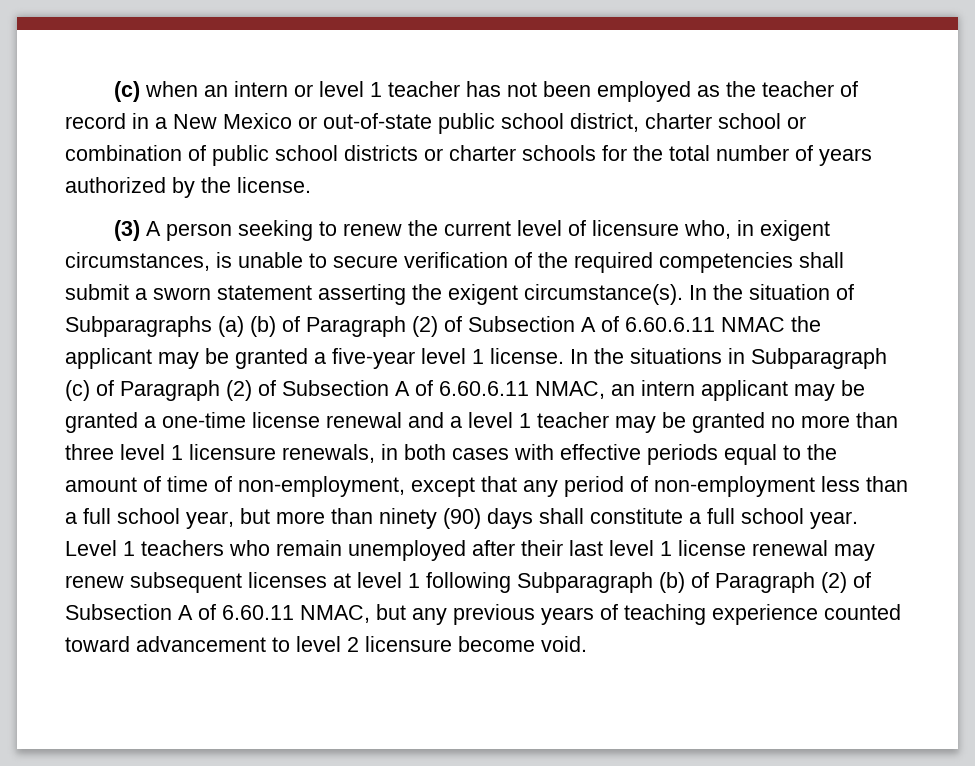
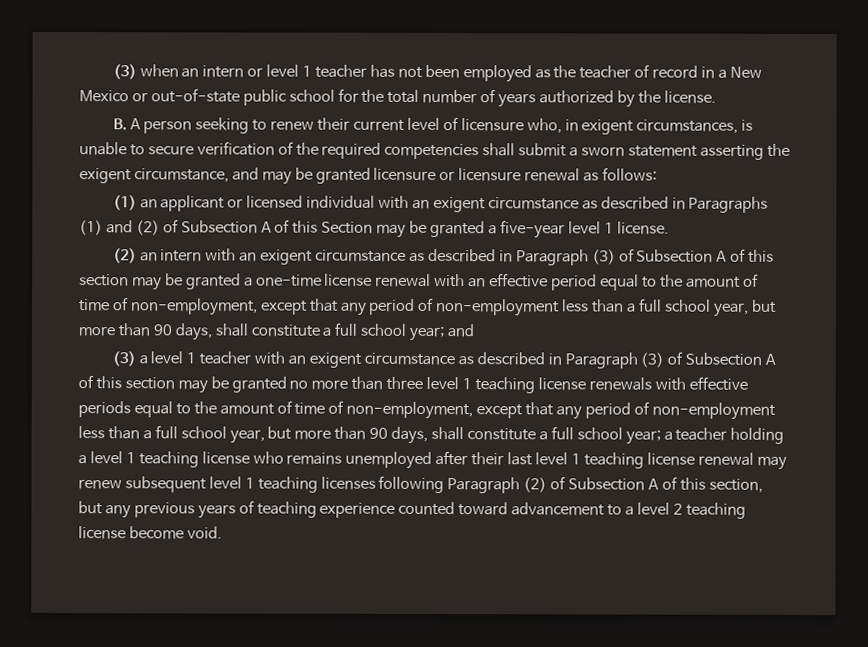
[114,81,141,102] (c) -> [112,64,137,80] (3)
[570,113,806,132] [65,145,596,166] district, charter school or combination of public school districts or charter schools -> (335, 95) none
[114,220,141,241] (3) -> [112,118,127,131] B.
[408,220,439,236] the -> [317,117,351,131] their
[524,284,854,305] [65,316,821,337] [65,348,152,369] circumstance(s). In the situation of Subparagraphs (a) (b) of Paragraph (2) of Subsection A of 6.60.6.11 NMAC the applicant -> [133,167,658,185] [112,195,769,213] [79,219,374,236] circumstance, and may be granted licensure or licensure renewal as follows: // (1) an applicant or licensed individual with an exigent circumstance as described in Paragraphs (1) and (2) of Subsection A of this Section
[570,348,887,369] [65,380,788,401] In the situations in Subparagraph (c) of Paragraph (2) of Subsection A of 6.60.6.11 NMAC, an intern applicant -> [112,248,775,266] [79,274,129,287] // (2) an intern with an exigent circumstance as described in Paragraph (3) of Subsection A of this section
[408,412,444,428] and -> [434,273,759,291] [79,297,777,317] [78,322,475,342] [111,351,136,367] with an effective period equal to the amount of time of non-employment, except that any period of non-employment less than a full school year, but more than 90 days, shall constitute a full school year; and // (3)
(609, 420) none -> [254,351,777,369] [78,375,175,390] with an exigent circumstance as described in Paragraph (3) of Subsection A of this section
[189,444,509,463] licensure renewals, in both cases -> [474,377,652,394] teaching license renewals
[379,508,858,529] [65,540,342,556] ninety (90) days shall constitute a full school year. Level 1 teachers who remain -> [369,426,785,445] [78,451,343,468] 90 days, shall constitute a full school year; a teacher holding a level 1 teaching license who remains
(672, 548) none -> [583,452,644,469] teaching
[248,572,871,593] [65,604,370,623] licenses at level 1 following Subparagraph (b) of Paragraph (2) of Subsection A of 6.60.11 NMAC, -> [208,475,763,494] level 1 teaching licenses following Paragraph (2) of Subsection A of this section,
(290, 644) none -> [625,506,635,516] a
[365,636,452,652] licensure -> [685,502,746,519] [78,526,126,540] teaching license

